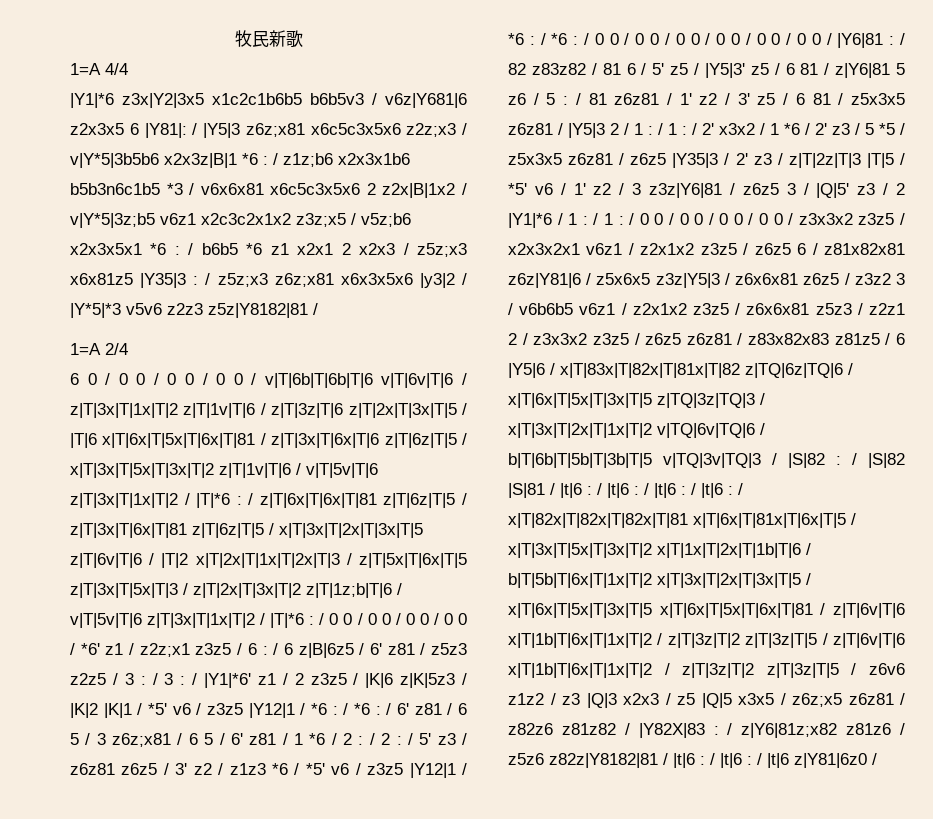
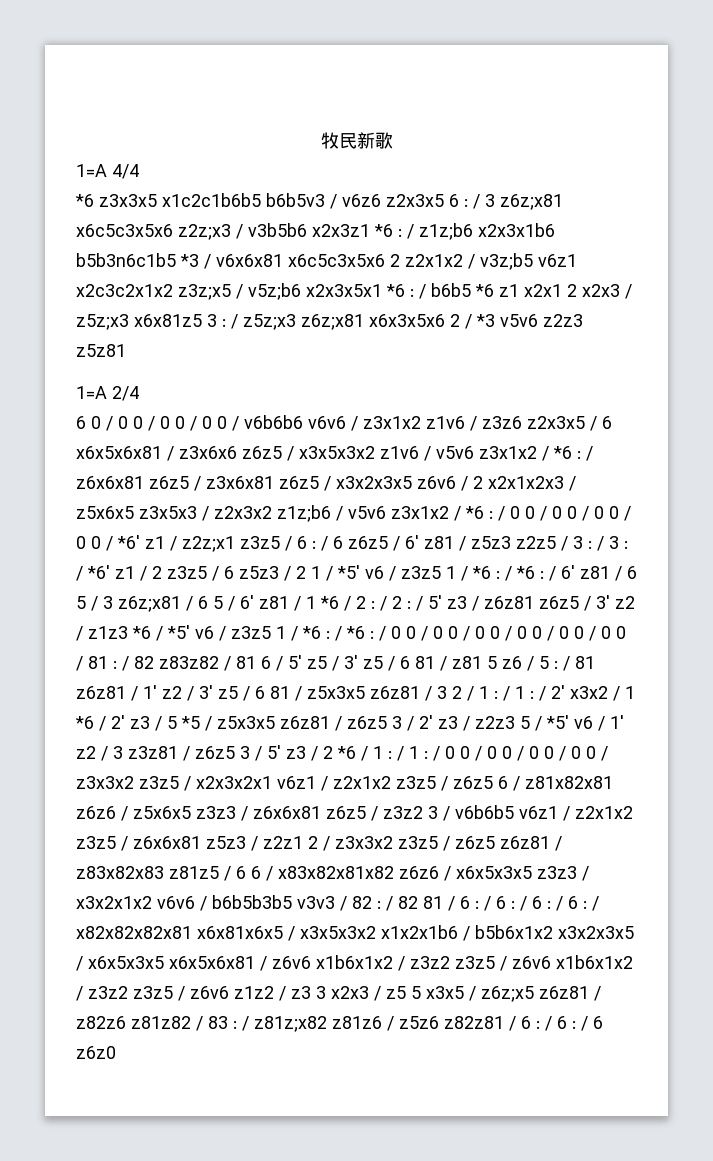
[70,93,204,108] |Y1|*6 z3x|Y2|3x5 -> [75,194,157,207] *6 z3x3x5
[385,93,467,108] v6z|Y681|6 -> [342,194,381,207] v6z6
[144,123,240,138] |Y81|: / |Y5|3 -> [464,194,495,209] : / 3
[70,153,237,168] v|Y*5|3b5b6 x2x3z|B|1 -> [248,223,370,237] v3b5b6 x2x3z1
[382,183,467,198] [70,213,155,228] z2x|B|1x2 / v|Y*5|3z;b5 -> [405,253,533,270] z2x1x2 / v3z;b5
[140,273,187,288] |Y35|3 -> [207,314,217,327] 3
[419,273,467,288] [70,303,318,318] |y3|2 / |Y*5|*3 v5v6 z2z3 z5z|Y8182|81 / -> [450,314,583,329] [76,344,126,357] 2 / *3 v5v6 z2z3 z5z81
[264,373,467,388] [70,403,467,418] [70,433,467,448] [70,463,378,478] [70,493,467,508] [70,523,423,538] [70,553,467,568] [70,583,402,598] [70,613,305,628] v|T|6b|T|6b|T|6 v|T|6v|T|6 / z|T|3x|T|1x|T|2 z|T|1v|T|6 / z|T|3z|T|6 z|T|2x|T|3x|T|5 / |T|6 x|T|6x|T|5x|T|6x|T|81 / z|T|3x|T|6x|T|6 z|T|6z|T|5 / x|T|3x|T|5x|T|3x|T|2 z|T|1v|T|6 / v|T|5v|T|6 z|T|3x|T|1x|T|2 / |T|*6 : / z|T|6x|T|6x|T|81 z|T|6z|T|5 / z|T|3x|T|6x|T|81 z|T|6z|T|5 / x|T|3x|T|2x|T|3x|T|5 z|T|6v|T|6 / |T|2 x|T|2x|T|1x|T|2x|T|3 / z|T|5x|T|6x|T|5 z|T|3x|T|5x|T|3 / z|T|2x|T|3x|T|2 z|T|1z;b|T|6 / v|T|5v|T|6 z|T|3x|T|1x|T|2 / |T|*6 -> [244,415,612,431] [76,446,593,461] [76,476,576,491] [76,505,484,522] v6b6b6 v6v6 / z3x1x2 z1v6 / z3z6 z2x3x5 / 6 x6x5x6x81 / z3x6x6 z6z5 / x3x5x3x2 z1v6 / v5v6 z3x1x2 / *6 : / z6x6x81 z6z5 / z3x6x81 z6z5 / x3x2x3x5 z6v6 / 2 x2x1x2x3 / z5x6x5 z3x5x3 / z2x3x2 z1z;b6 / v5v6 z3x1x2 / *6
[298,643,354,658] z|B|6z5 -> [348,536,388,549] z6z5
[204,673,251,688] |Y1|*6' -> [87,565,110,579] *6'
[365,673,467,688] [70,703,295,718] |K|6 z|K|5z3 / |K|2 |K|1 / *5' v6 / z3z5 |Y12|1 -> [224,565,456,581] 6 z5z3 / 2 1 / *5' v6 / z3z5 1
[409,763,456,778] |Y12|1 -> [276,626,286,639] 1
[837,33,884,48] |Y6|81 -> [88,656,108,669] 81
[704,63,891,78] |Y5|3' z5 / 6 81 / z|Y6|81 -> [344,655,482,671] 3' z5 / 6 81 / z81
[568,123,605,138] |Y5|3 -> [437,686,447,699] 3
[672,153,894,168] |Y35|3 / 2' z3 / z|T|2z|T|3 |T|5 -> [392,715,530,731] 3 / 2' z3 / z2z3 5
[649,183,850,198] z3z|Y6|81 / z6z5 3 / |Q|5' -> [128,745,281,761] z3z81 / z6z5 3 / 5'
[508,213,552,228] |Y1|*6 -> [337,746,356,759] *6
[508,273,720,288] z6z|Y81|6 / z5x6x5 z3z|Y5|3 -> [76,806,236,821] z6z6 / z5x6x5 z3z3
[508,363,853,378] [508,393,765,408] [508,423,765,438] [508,453,905,468] [508,483,743,498] [508,513,856,528] [508,543,811,558] [508,573,811,588] [508,603,905,618] [508,633,905,648] [508,663,839,678] |Y5|6 / x|T|83x|T|82x|T|81x|T|82 z|TQ|6z|TQ|6 / x|T|6x|T|5x|T|3x|T|5 z|TQ|3z|TQ|3 / x|T|3x|T|2x|T|1x|T|2 v|TQ|6v|TQ|6 / b|T|6b|T|5b|T|3b|T|5 v|TQ|3v|TQ|3 / |S|82 : / |S|82 |S|81 / |t|6 : / |t|6 : / |t|6 : / |t|6 : / x|T|82x|T|82x|T|82x|T|81 x|T|6x|T|81x|T|6x|T|5 / x|T|3x|T|5x|T|3x|T|2 x|T|1x|T|2x|T|1b|T|6 / b|T|5b|T|6x|T|1x|T|2 x|T|3x|T|2x|T|3x|T|5 / x|T|6x|T|5x|T|3x|T|5 x|T|6x|T|5x|T|6x|T|81 / z|T|6v|T|6 x|T|1b|T|6x|T|1x|T|2 / z|T|3z|T|2 z|T|3z|T|5 / z|T|6v|T|6 x|T|1b|T|6x|T|1x|T|2 / z|T|3z|T|2 z|T|3z|T|5 -> [251,866,589,881] [76,895,599,911] [76,925,634,941] [76,955,633,971] [76,986,173,1001] 6 / x83x82x81x82 z6z6 / x6x5x3x5 z3z3 / x3x2x1x2 v6v6 / b6b5b3b5 v3v3 / 82 : / 82 81 / 6 : / 6 : / 6 : / 6 : / x82x82x82x81 x6x81x6x5 / x3x5x3x2 x1x2x1b6 / b5b6x1x2 x3x2x3x5 / x6x5x3x5 x6x5x6x81 / z6v6 x1b6x1x2 / z3z2 z3z5 / z6v6 x1b6x1x2 / z3z2 z3z5
[586,693,617,708] |Q|3 -> [316,986,326,999] 3
[701,693,732,708] |Q|5 -> [411,986,421,999] 5
[638,723,838,738] |Y82X|83 : / z|Y6|81z;x82 -> [208,1016,327,1032] 83 : / z81z;x82
[549,753,877,768] z82z|Y8182|81 / |t|6 : / |t|6 : / |t|6 z|Y81|6z0 / -> [444,1016,603,1031] [76,1046,116,1059] z82z81 / 6 : / 6 : / 6 z6z0

